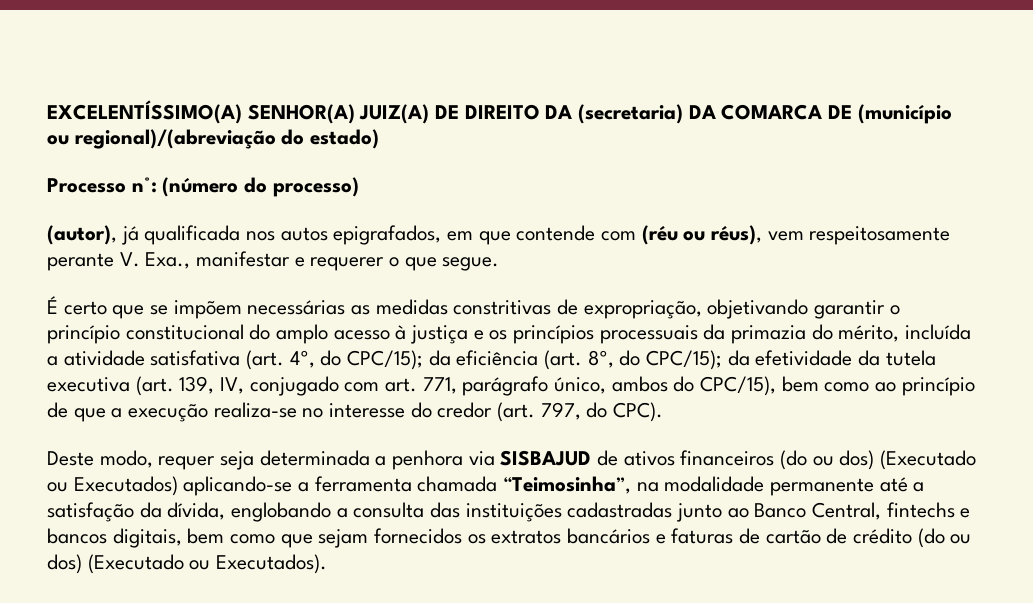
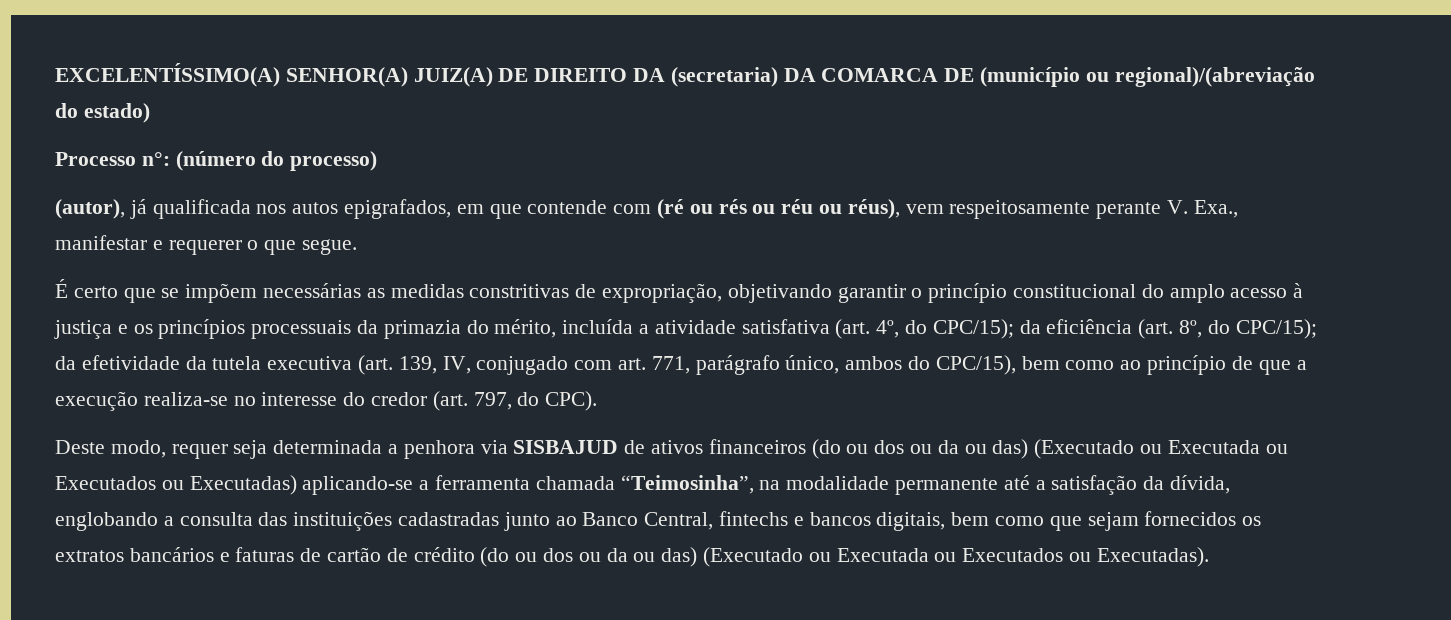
[641,225,678,245] (réu -> [657,199,814,219] (ré ou rés ou réu
[839,450,977,470] [47,476,178,496] dos) (Executado ou Executados) -> [874,439,1288,459] [55,475,297,495] dos ou da ou das) (Executado ou Executada ou Executados ou Executadas)
[47,554,328,574] dos) (Executado ou Executados). -> [543,547,1209,567] dos ou da ou das) (Executado ou Executada ou Executados ou Executadas).

